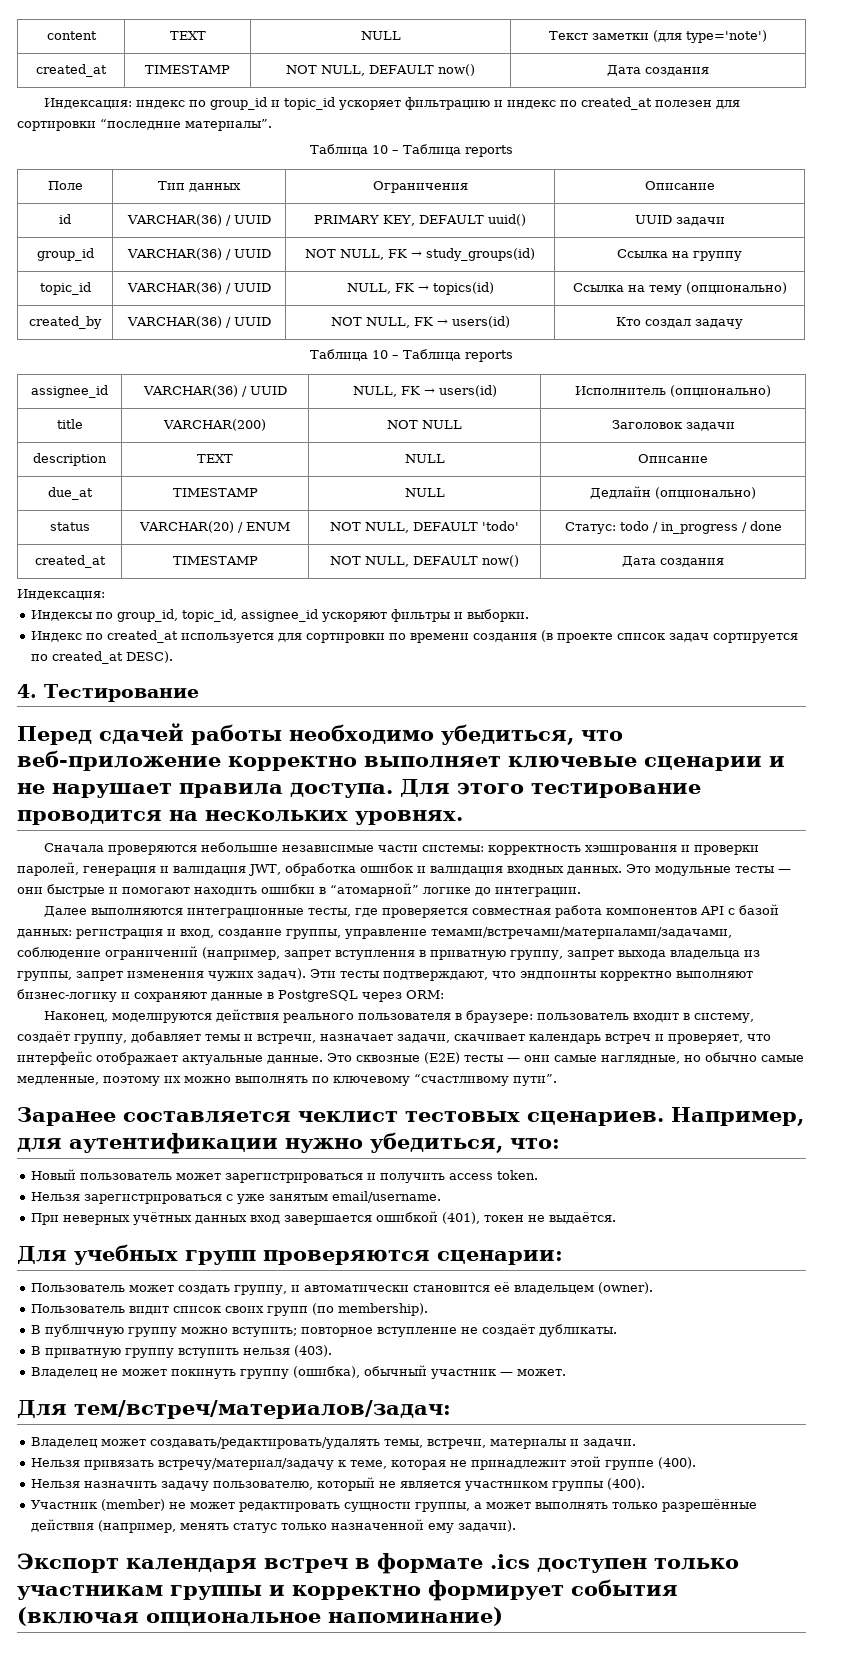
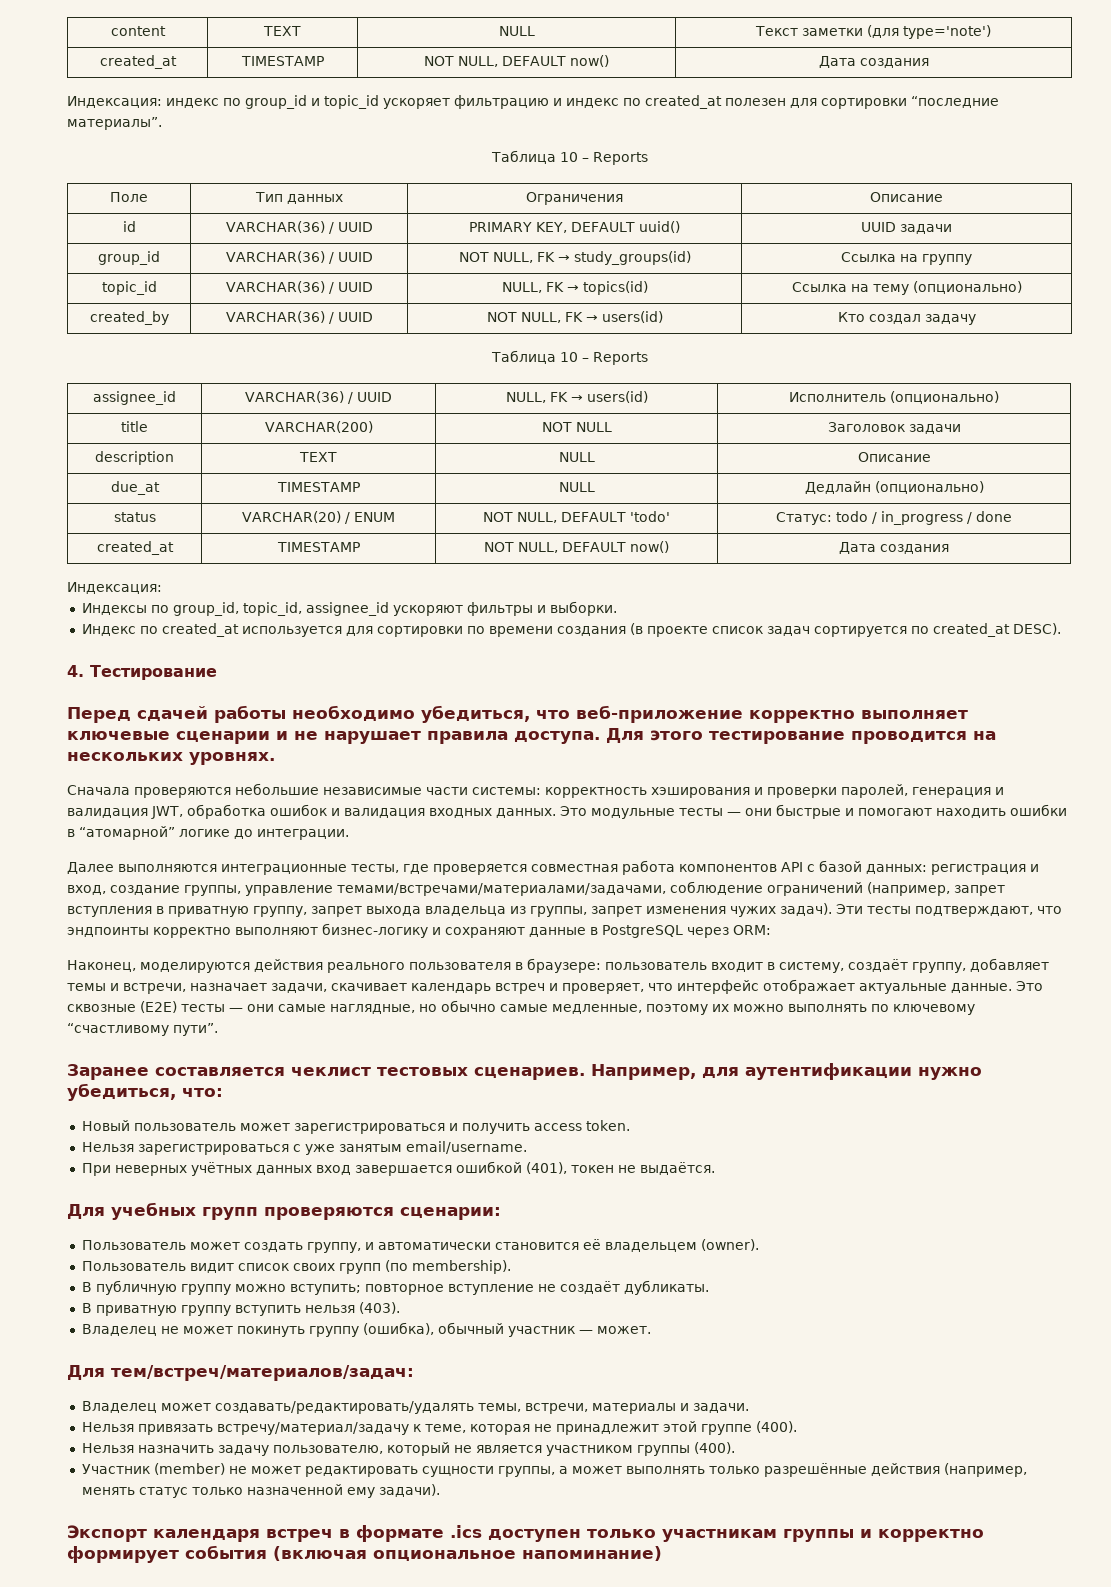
[403,144,513,157] Таблица reports -> [592,152,648,165] Reports
[403,349,513,362] Таблица reports -> [592,352,648,365] Reports

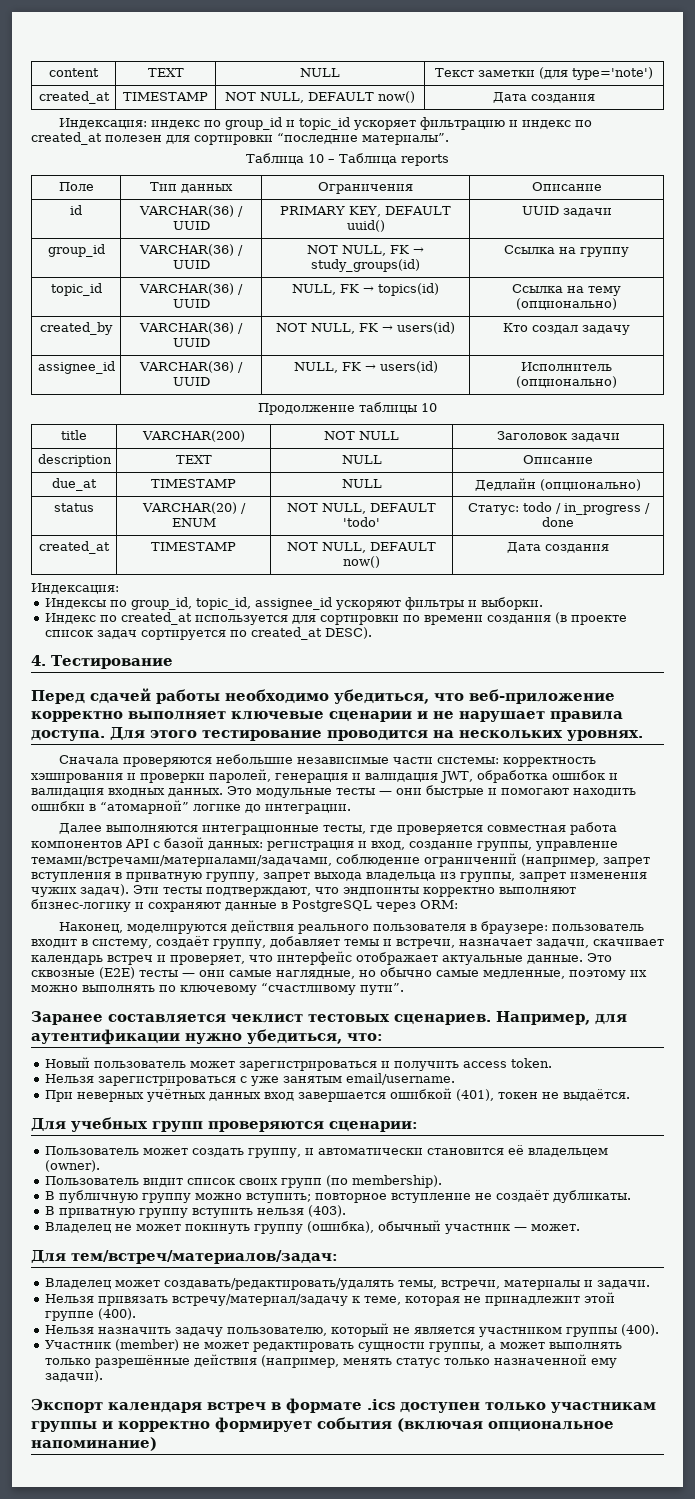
[592,152,648,165] Reports -> [339,153,449,166] Таблица reports
[490,350,648,365] // Таблица 10 – Reports -> (630, 330) none
(999, 397) none -> [258,402,437,415] // Продолжение таблицы 10

